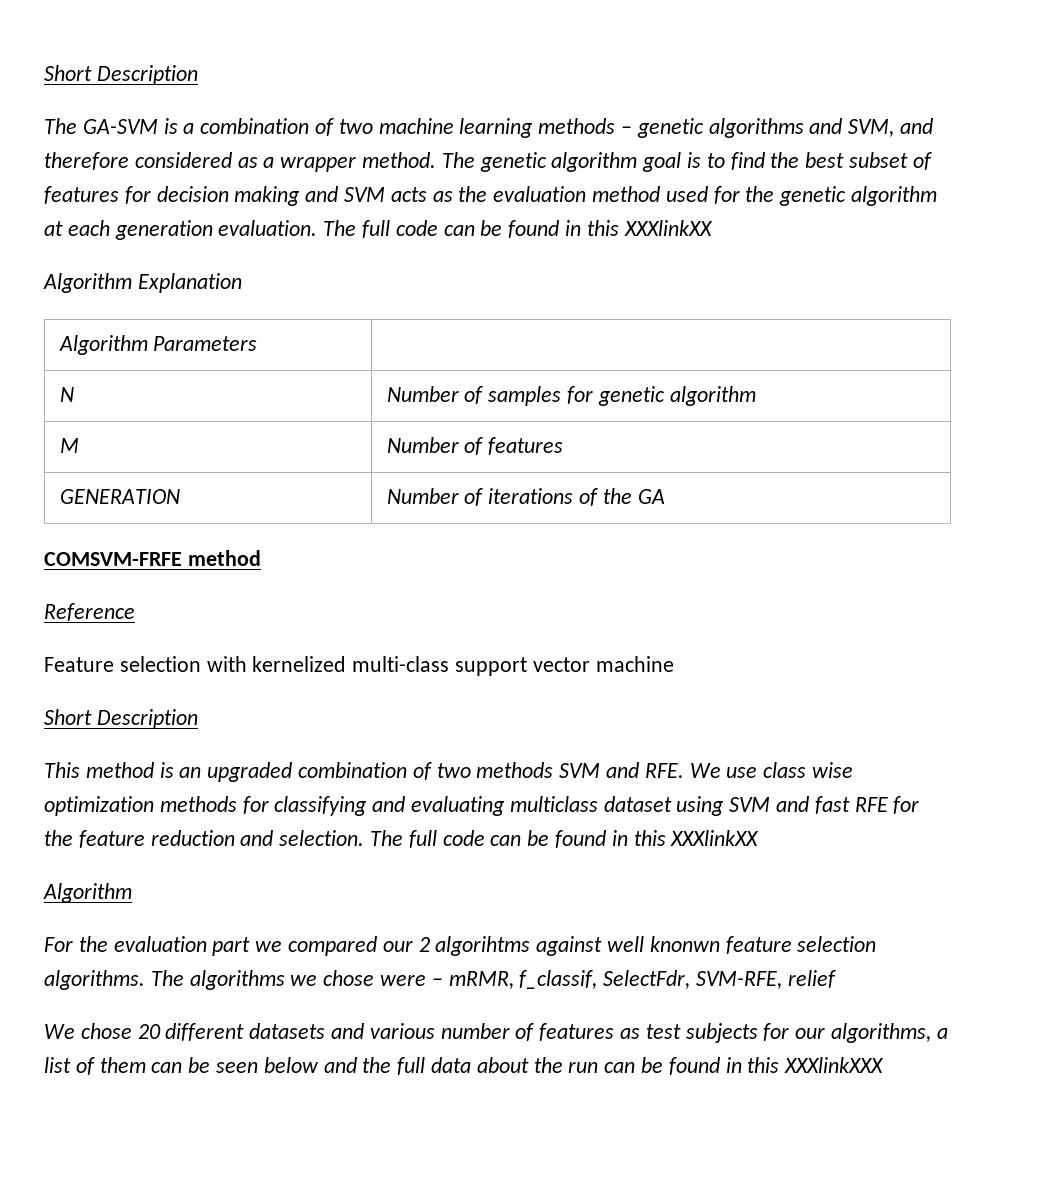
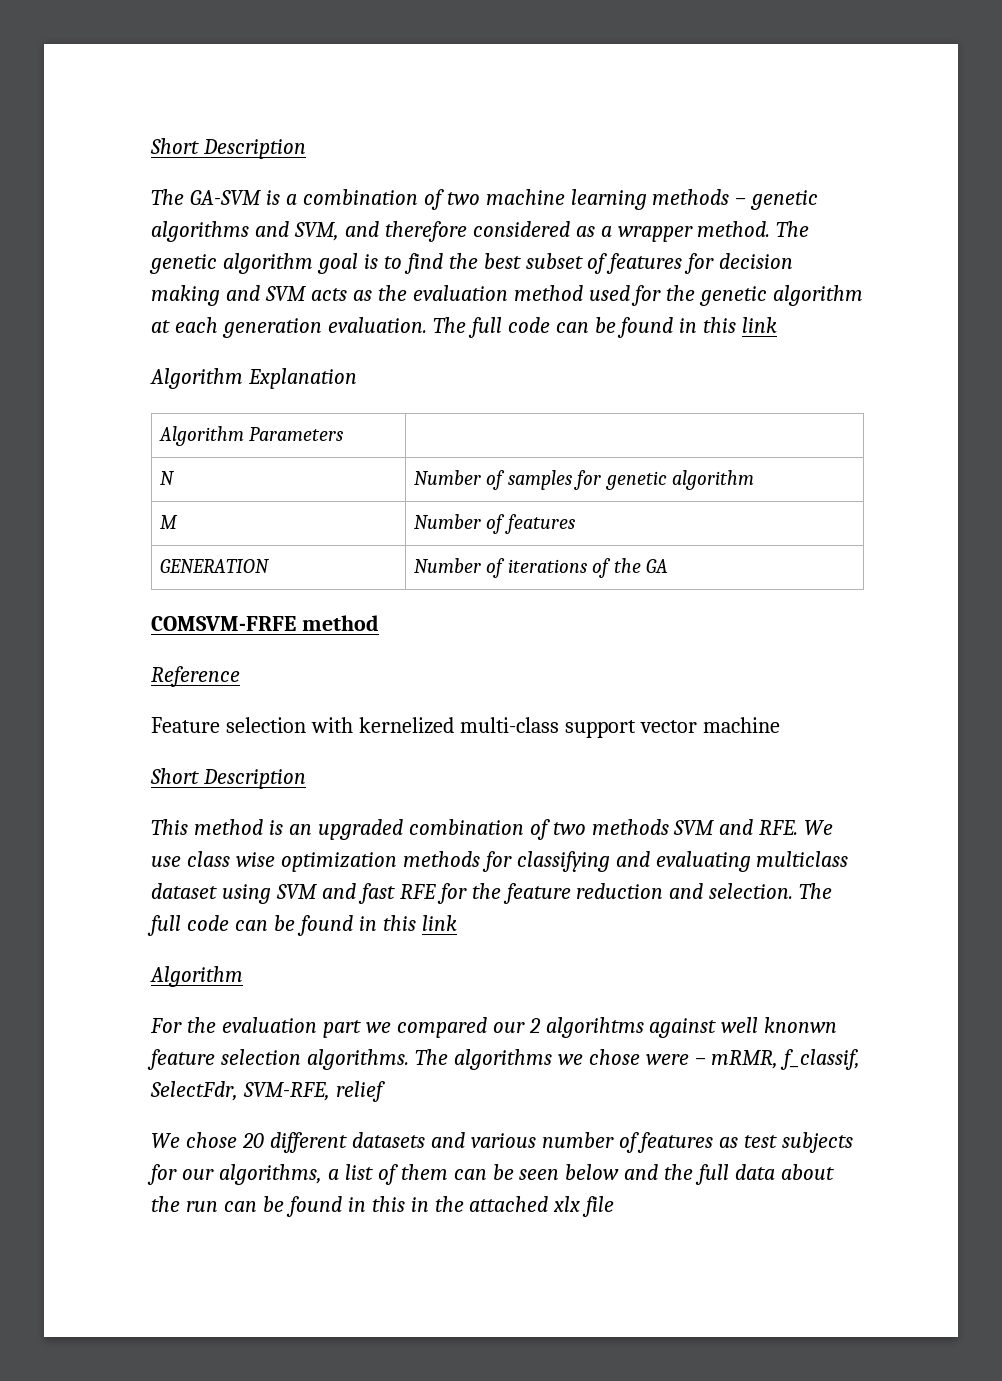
[623,220,713,236] XXXlinkXX -> [742,317,778,333] link
[670,830,760,846] XXXlinkXX -> [421,915,457,931] link
[784,1057,885,1073] XXXlinkXXX -> [410,1196,615,1217] in the attached xlx file

